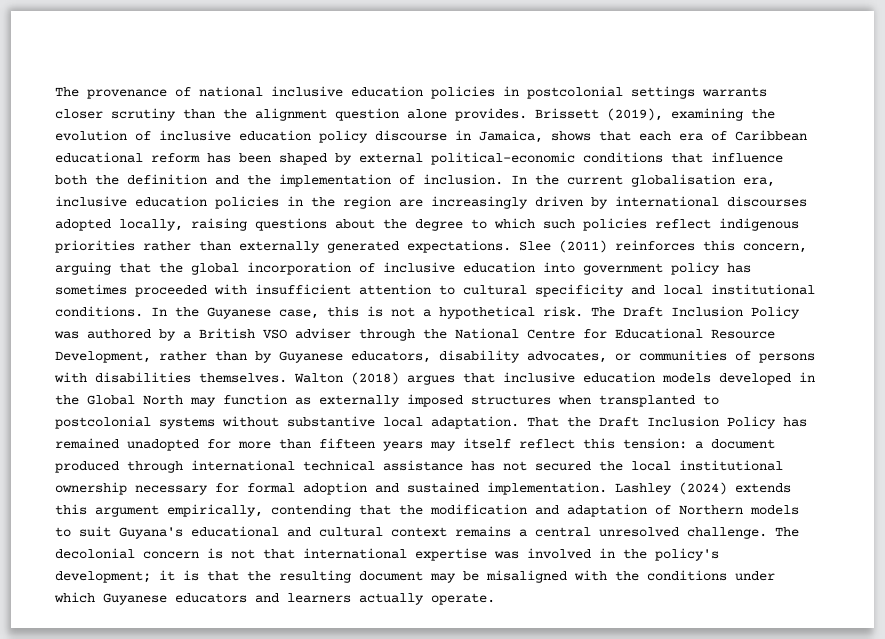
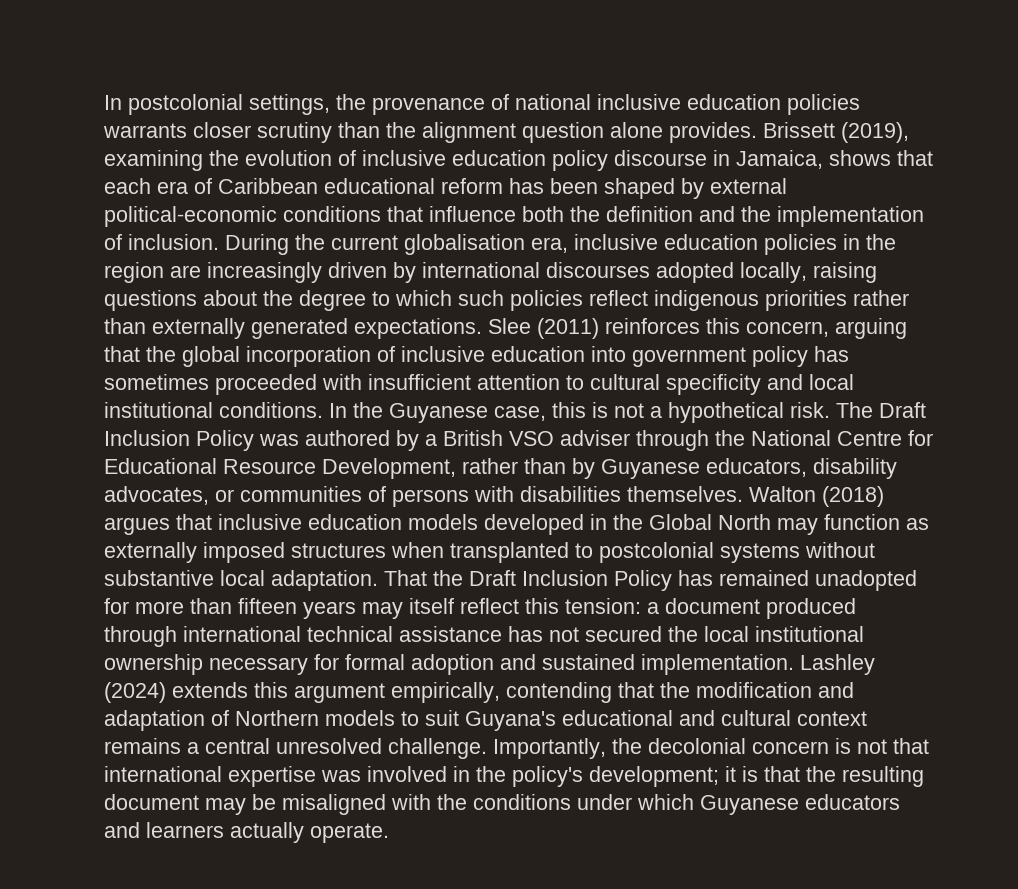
[55,87,79,97] The -> [104,94,366,115] In postcolonial settings, the
[503,86,695,99] in postcolonial settings -> (860, 104) none
[511,175,527,184] In -> [225,234,289,255] During
[775,527,799,537] The -> [493,738,642,759] Importantly, the

